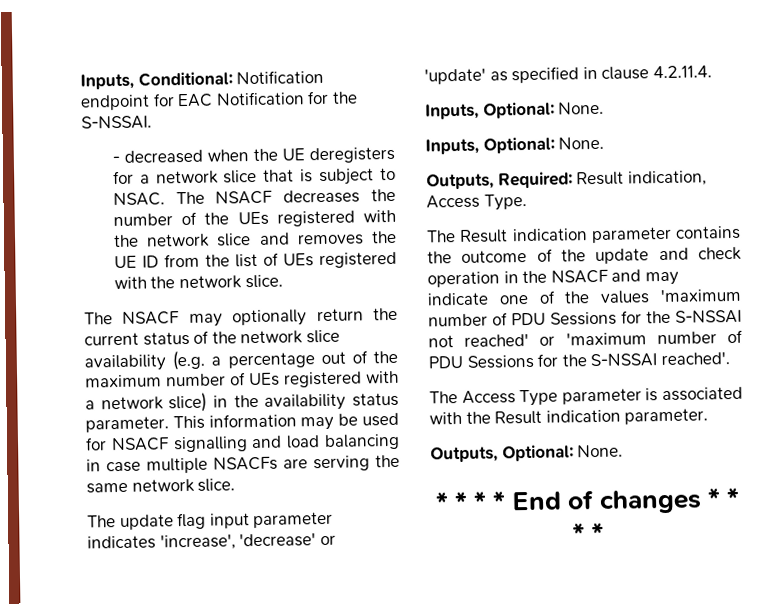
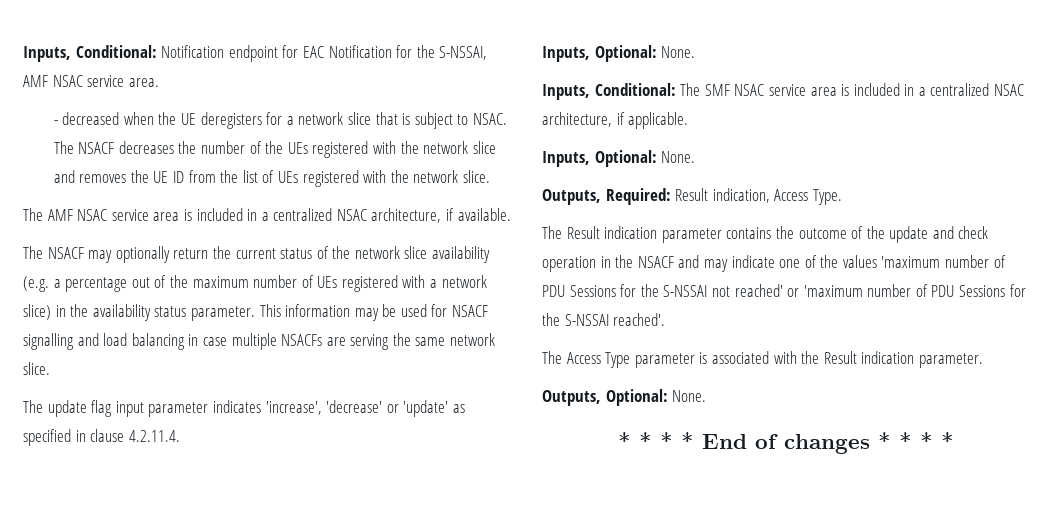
[81,115,152,130] S-NSSAI. -> [439,46,488,60] [23,75,159,87] S-NSSAI, AMF NSAC service area.
(283, 281) none -> [23,208,511,223] // The AMF NSAC service area is included in a centralized NSAC architecture, if available.
(605, 108) none -> [542,83,1025,100] [542,112,689,129] // Inputs, Conditional: The SMF NSAC service area is included in a centralized NSAC architecture, if applicable.

